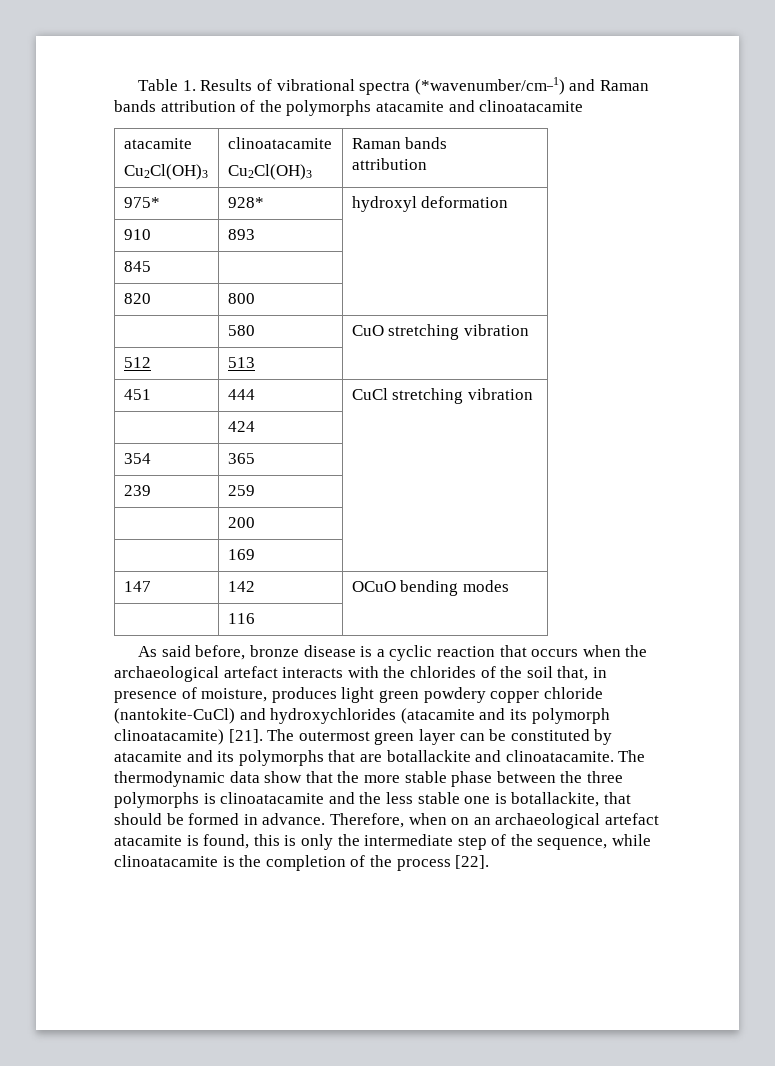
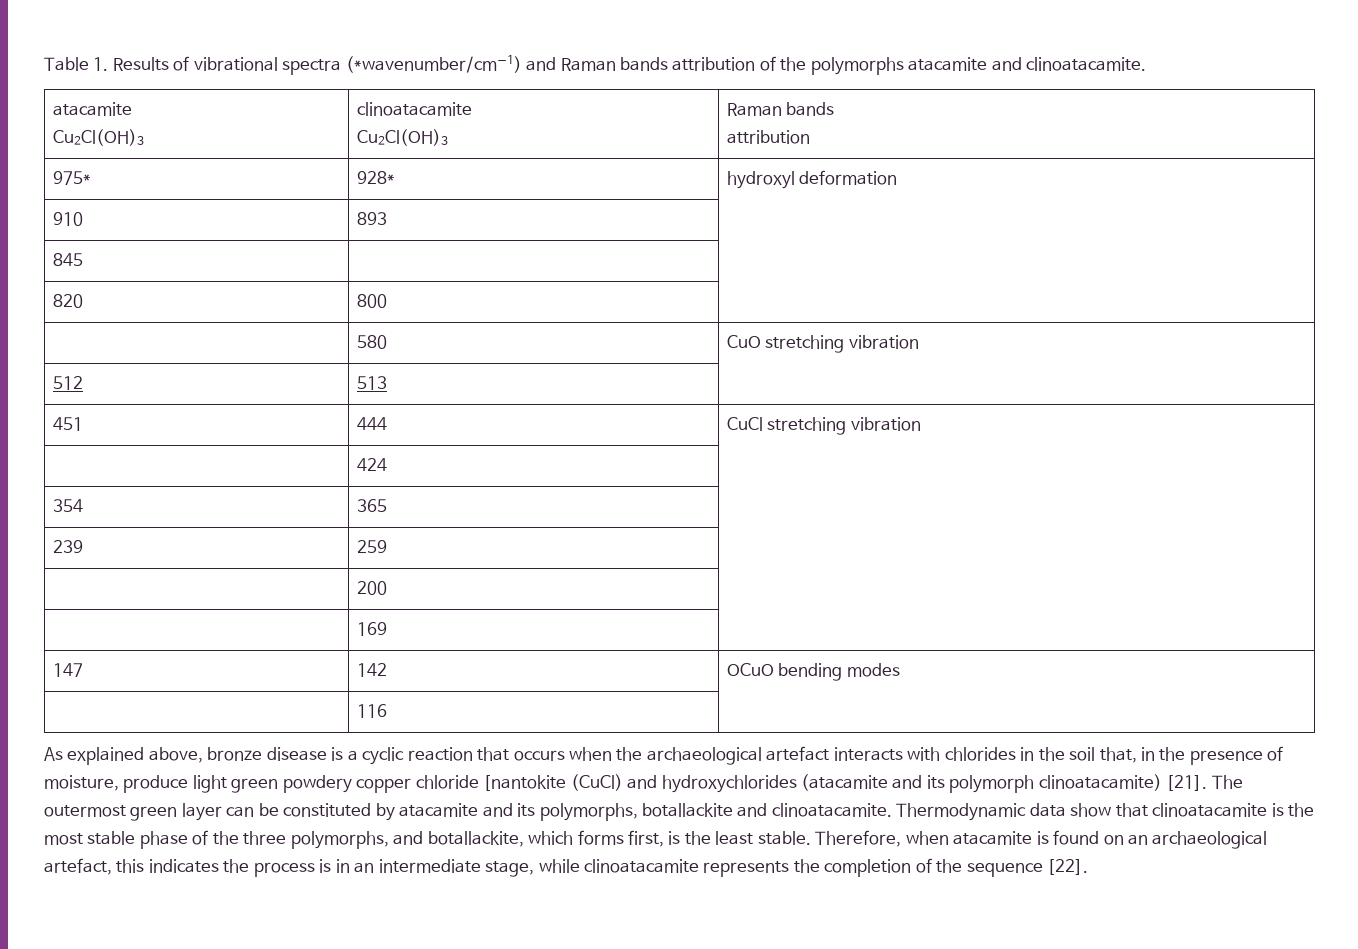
[414,77,565,95] (*wavenumber/cm_1) -> [345,55,522,73] (*wavenumber/cm−1)
[479,100,584,112] clinoatacamite -> [1026,57,1147,71] clinoatacamite.
[161,645,246,660] said before, -> [67,747,203,765] explained above,
[383,666,496,678] the chlorides of -> [944,747,1035,761] chlorides in
(607, 672) none -> [1159,747,1186,761] the
[271,687,337,703] produces -> [123,775,189,793] produce
[114,708,235,724] (nantokite-CuCl) -> [483,774,623,791] [nantokite (CuCl)
[238,750,382,766] polymorphs that are -> [539,803,638,821] polymorphs,
[618,750,646,762] [114,771,225,787] The thermodynamic -> [896,803,1027,821] Thermodynamic
[337,771,400,783] the more -> [1152,803,1315,817] [44,833,83,845] clinoatacamite is the most
[496,771,556,783] between -> [192,830,209,845] of
[114,792,631,808] [114,813,659,829] [114,834,608,850] polymorphs is clinoatacamite and the less stable one is botallackite, that should be formed in advance. Therefore, when on an archaeological artefact atacamite is found, this is only the intermediate step of the sequence, -> [290,830,1268,849] [44,858,535,877] polymorphs, and botallackite, which forms first, is the least stable. Therefore, when atacamite is found on an archaeological artefact, this indicates the process is in an intermediate stage,
[222,856,235,867] is -> [703,861,790,877] represents
[396,859,451,871] process -> [966,863,1043,877] sequence

